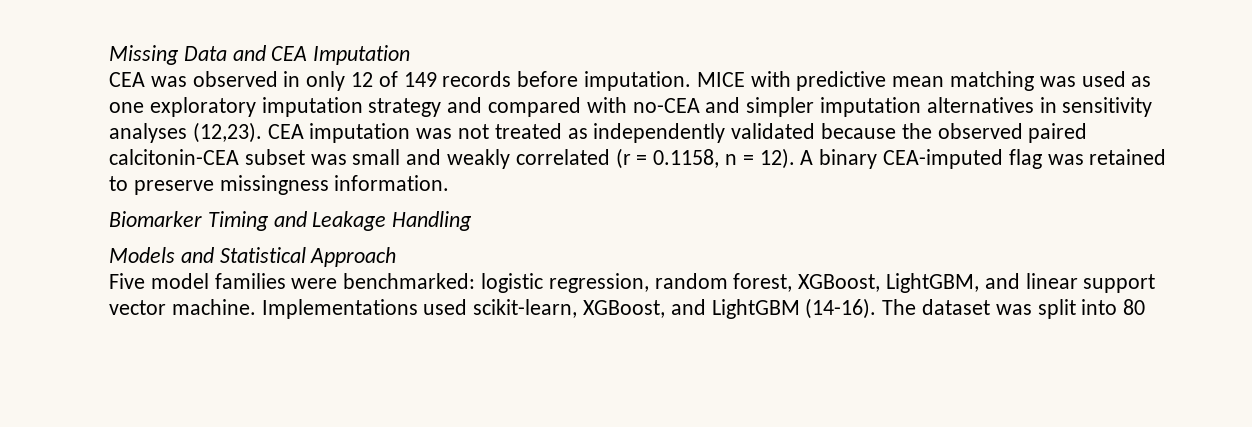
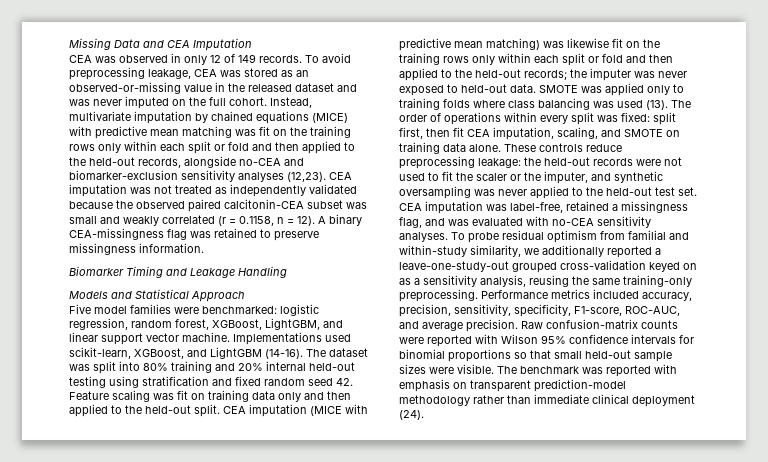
[442,71,745,91] records before imputation. MICE -> [259,53,351,63] [69,67,309,80] [69,82,357,94] [69,96,312,109] [69,111,348,124] records. To avoid preprocessing leakage, CEA was stored as an observed-or-missing value in the released dataset and was never imputed on the full cohort. Instead, multivariate imputation by chained equations (MICE)
[1081,71,1152,87] [109,97,1057,117] used as one exploratory imputation strategy and compared with no-CEA and simpler imputation alternatives in -> [259,126,351,138] [69,141,355,154] [69,156,304,168] [69,170,178,180] fit on the training rows only within each split or fold and then applied to the held-out records, alongside no-CEA and biomarker-exclusion
[883,149,1004,169] CEA-imputed -> [69,228,164,240] CEA-missingness
[1123,299,1146,315] 80 -> [143,361,355,373] [69,376,353,388] [69,390,351,402] [69,404,368,417] [399,38,660,51] [399,53,673,66] [399,68,687,81] [399,83,684,96] [399,98,691,110] [399,112,676,125] [399,127,680,140] [399,142,622,154] [399,156,682,169] [399,171,663,184] [399,186,697,199] [399,201,688,214] [399,216,651,228] [399,230,689,243] [399,245,661,258] [399,260,697,273] [399,275,692,287] [399,289,692,302] [399,304,680,317] [399,319,678,332] [399,334,694,347] [399,349,672,362] [399,364,677,377] [399,379,626,392] [399,394,695,407] [399,410,424,420] 80% training and 20% internal held-out testing using stratification and fixed random seed 42. Feature scaling was fit on training data only and then applied to the held-out split. CEA imputation (MICE with predictive mean matching) was likewise fit on the training rows only within each split or fold and then applied to the held-out records; the imputer was never exposed to held-out data. SMOTE was applied only to training folds where class balancing was used (13). The order of operations within every split was fixed: split first, then fit CEA imputation, scaling, and SMOTE on training data alone. These controls reduce preprocessing leakage: the held-out records were not used to fit the scaler or the imputer, and synthetic oversampling was never applied to the held-out test set. CEA imputation was label-free, retained a missingness flag, and was evaluated with no-CEA sensitivity analyses. To probe residual optimism from familial and within-study similarity, we additionally reported a leave-one-study-out grouped cross-validation keyed on as a sensitivity analysis, reusing the same training-only preprocessing. Performance metrics included accuracy, precision, sensitivity, specificity, F1-score, ROC-AUC, and average precision. Raw confusion-matrix counts were reported with Wilson 95% confidence intervals for binomial proportions so that small held-out sample sizes were visible. The benchmark was reported with emphasis on transparent prediction-model methodology rather than immediate clinical deployment (24).

